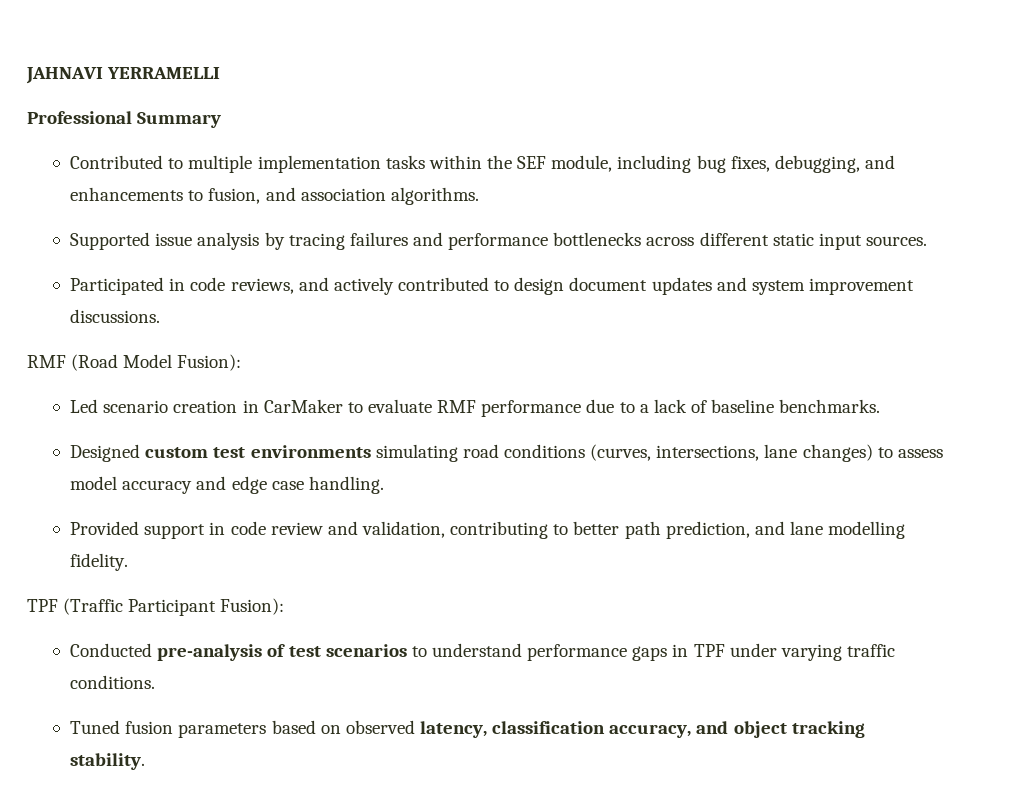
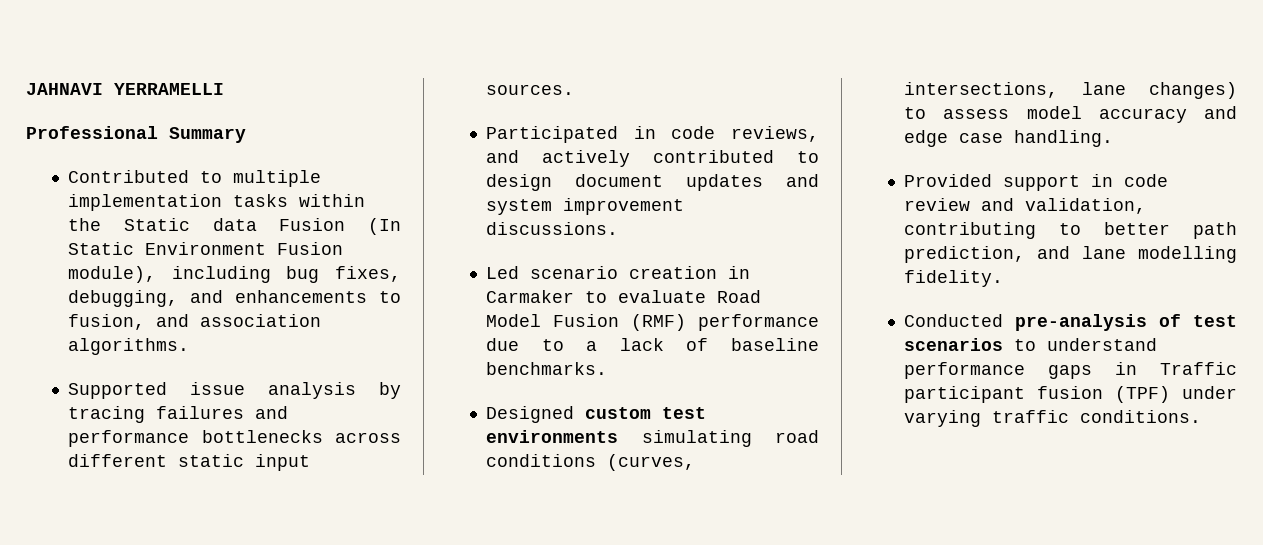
[517,155,613,172] SEF module, -> [123,218,401,235] [68,242,344,255] [68,266,157,283] Static data Fusion (In Static Environment Fusion module),
[27,354,242,371] // RMF (Road Model Fusion): -> (619, 228) none
[263,399,343,413] CarMaker -> [486,290,575,303] Carmaker
[437,400,477,413] RMF -> [717,290,762,303] [486,314,687,331] Road Model Fusion (RMF)
[27,598,285,616] // TPF (Traffic Participant Fusion): -> (1004, 278) none
[693,644,725,657] TPF -> [1160,362,1237,375] [904,386,1171,403] Traffic participant fusion (TPF)
[70,720,865,738] [70,753,146,770] // Tuned fusion parameters based on observed latency, classification accuracy, and object tracking stability. -> (1202, 416) none

